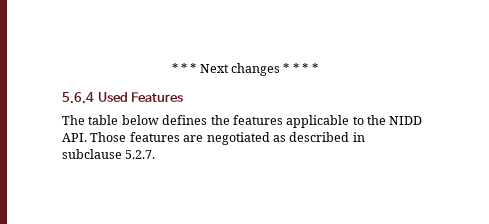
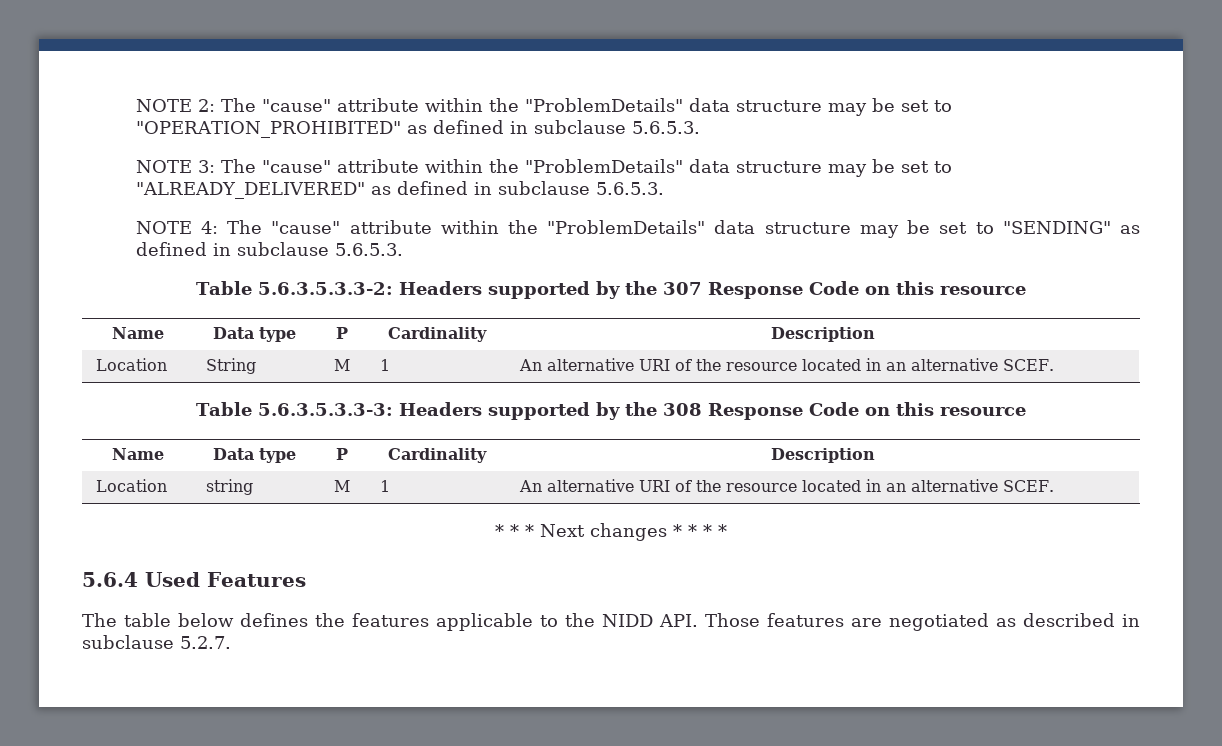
(171, 68) none -> [135,98,952,116] [135,120,700,138] [135,159,952,177] [135,181,664,199] [135,220,1140,238] [135,242,403,256] [196,281,1026,299] [111,327,164,339] [213,327,296,342] [335,327,348,339] [387,327,487,342] [771,327,876,342] [95,358,167,371] [205,358,256,374] [333,359,350,371] [379,359,390,371] [518,358,1054,371] [196,402,1026,420] [111,448,164,460] [213,448,296,463] [335,448,348,460] [387,448,487,463] [771,448,876,463] [95,479,167,492] [205,479,253,495] [333,480,350,492] [379,480,390,492] [518,479,1054,492] NOTE 2: The "cause" attribute within the "ProblemDetails" data structure may be set to "OPERATION_PROHIBITED" as defined in subclause 5.6.5.3. // NOTE 3: The "cause" attribute within the "ProblemDetails" data structure may be set to "ALREADY_DELIVERED" as defined in subclause 5.6.5.3. // NOTE 4: The "cause" attribute within the "ProblemDetails" data structure may be set to "SENDING" as defined in subclause 5.6.5.3. // Table 5.6.3.5.3.3-2: Headers supported by the 307 Response Code on this resource // Name | Data type | P | Cardinality | Description // Location | String | M | 1 | An alternative URI of the resource located in an alternative SCEF. // Table 5.6.3.5.3.3-3: Headers supported by the 308 Response Code on this resource // Name | Data type | P | Cardinality | Description // Location | string | M | 1 | An alternative URI of the resource located in an alternative SCEF. //

